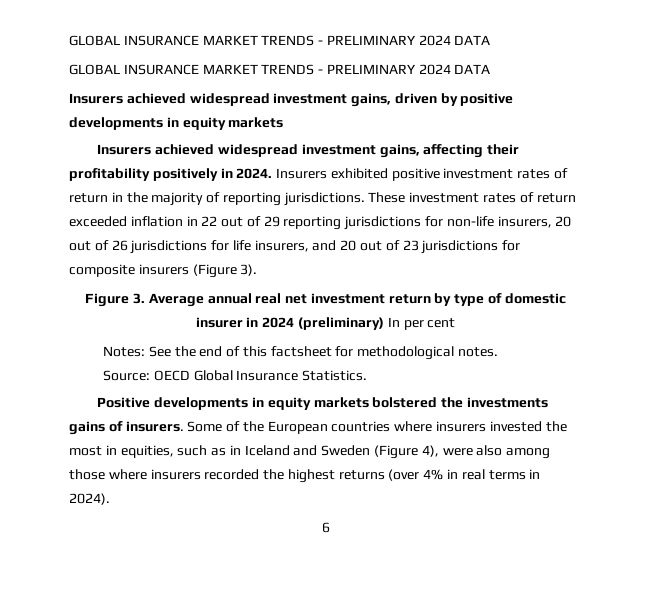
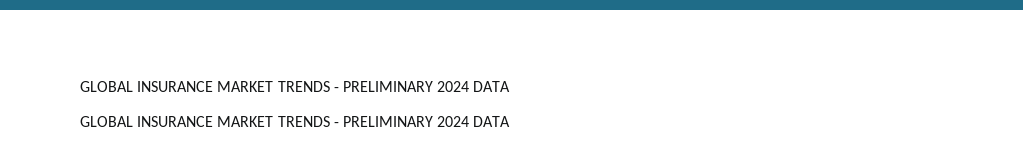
[69,93,514,107] [69,117,284,130] [97,144,520,158] [69,168,569,181] [69,192,576,206] [69,216,572,230] [69,240,521,254] [69,264,258,278] [85,293,566,307] [195,317,456,330] [102,346,499,360] [102,370,368,381] [97,397,548,410] [69,421,567,435] [69,445,551,459] [69,469,541,483] [69,493,110,505] [321,522,330,533] // Insurers achieved widespread investment gains, driven by positive developments in equity markets // Insurers achieved widespread investment gains, affecting their profitability positively in 2024. Insurers exhibited positive investment rates of return in the majority of reporting jurisdictions. These investment rates of return exceeded inflation in 22 out of 29 reporting jurisdictions for non-life insurers, 20 out of 26 jurisdictions for life insurers, and 20 out of 23 jurisdictions for composite insurers (Figure 3). // Figure 3. Average annual real net investment return by type of domestic insurer in 2024 (preliminary) In per cent // Notes: See the end of this factsheet for methodological notes. // Source: OECD Global Insurance Statistics. // Positive developments in equity markets bolstered the investments gains of insurers. Some of the European countries where insurers invested the most in equities, such as in Iceland and Sweden (Figure 4), were also among those where insurers recorded the highest returns (over 4% in real terms in 2024). // 6 -> (511, 121) none

